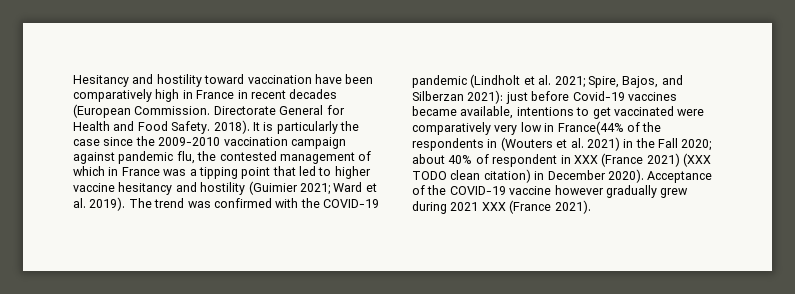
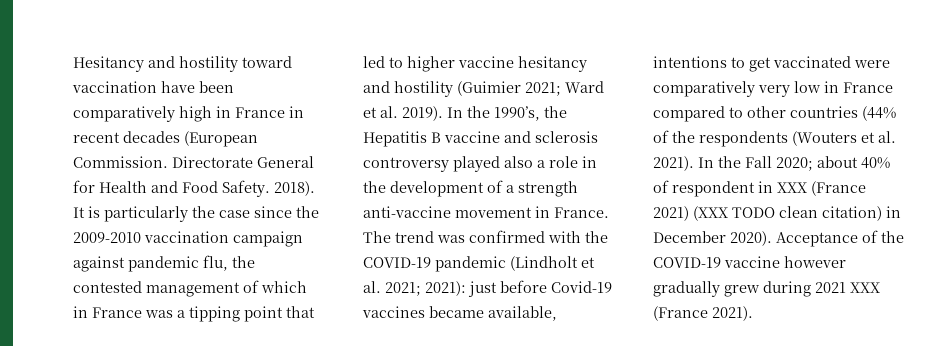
(126, 204) none -> [447,106,567,121] [363,131,598,147] [363,156,597,172] [363,180,578,197] [363,206,609,218] In the 1990’s, the Hepatitis B vaccine and sclerosis controversy played also a role in the development of a strength anti-vaccine movement in France.
[587,75,683,88] [412,91,464,101] Spire, Bajos, and Silberzan -> (421, 289) none
[557,121,624,135] France(44% -> [843,82,893,93] [653,106,896,122] France compared to other countries (44%
[487,139,498,148] in -> (788, 139) none
[586,137,634,151] 2021) in -> [653,156,714,171] 2021). In

